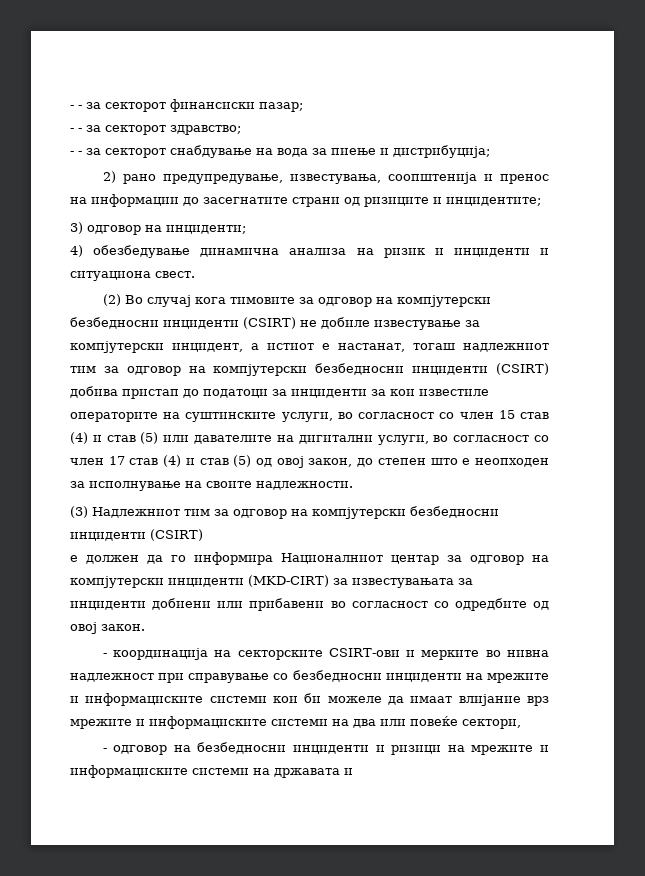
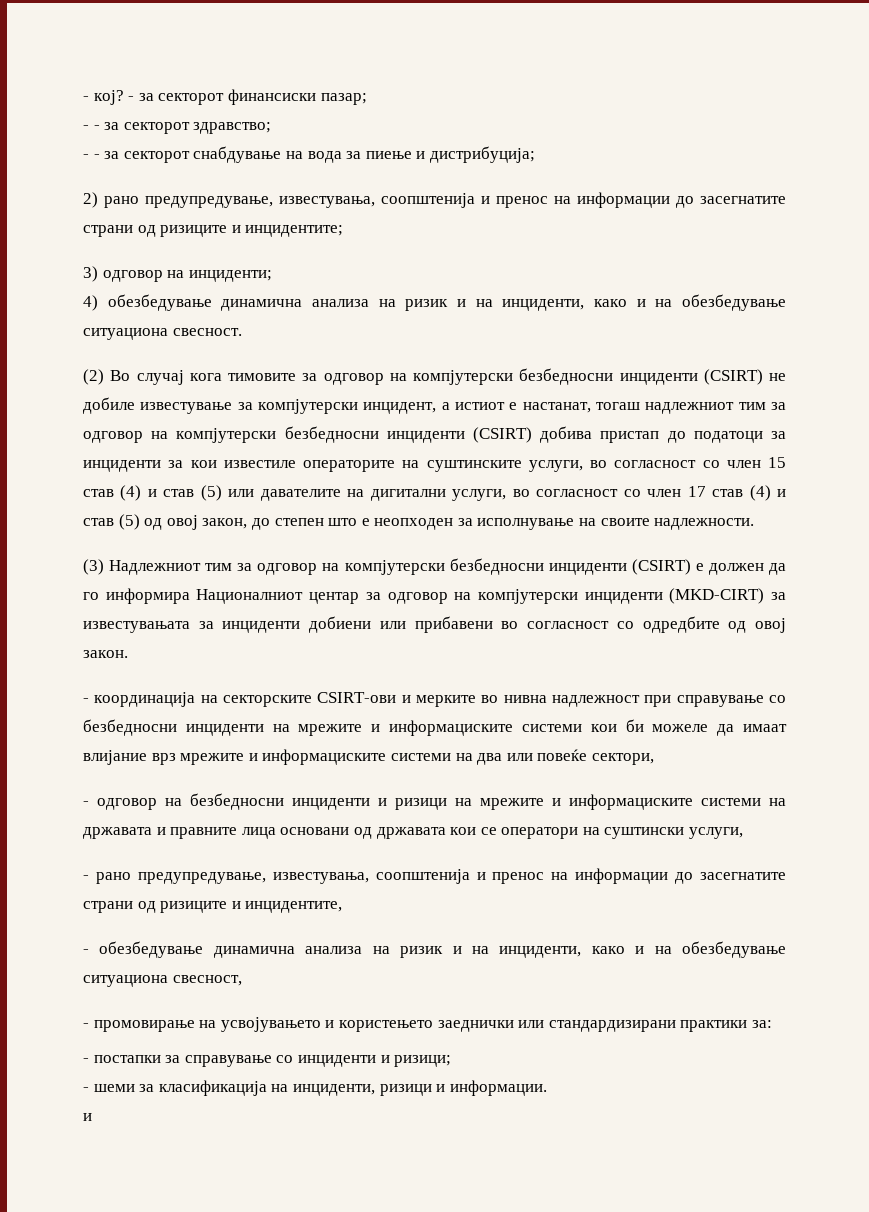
[70,105,74,109] - -> [83,90,124,105] - кој?
[453,248,549,257] [70,271,195,281] инциденти и ситуациона свест. -> [475,294,786,311] [83,328,242,340] на инциденти, како и на обезбедување ситуациона свесност.
(203, 535) // -> (691, 567) none
(353, 771) none -> [170,827,744,839] [83,868,786,884] [83,901,343,913] [83,941,786,958] [83,975,242,987] [83,1017,772,1032] [83,1055,452,1067] [83,1080,547,1096] [83,1113,92,1121] правните лица основани од државата кои се оператори на суштински услуги, // - рано предупредување, известувања, соопштенија и пренос на информации до засегнатите страни од ризиците и инцидентите, // - обезбедување динамична анализа на ризик и на инциденти, како и на обезбедување ситуациона свесност, // - промовирање на усвојувањето и користењето заеднички или стандардизирани практики за: // - постапки за справување со инциденти и ризици; // - шеми за класификација на инциденти, ризици и информации. // и

